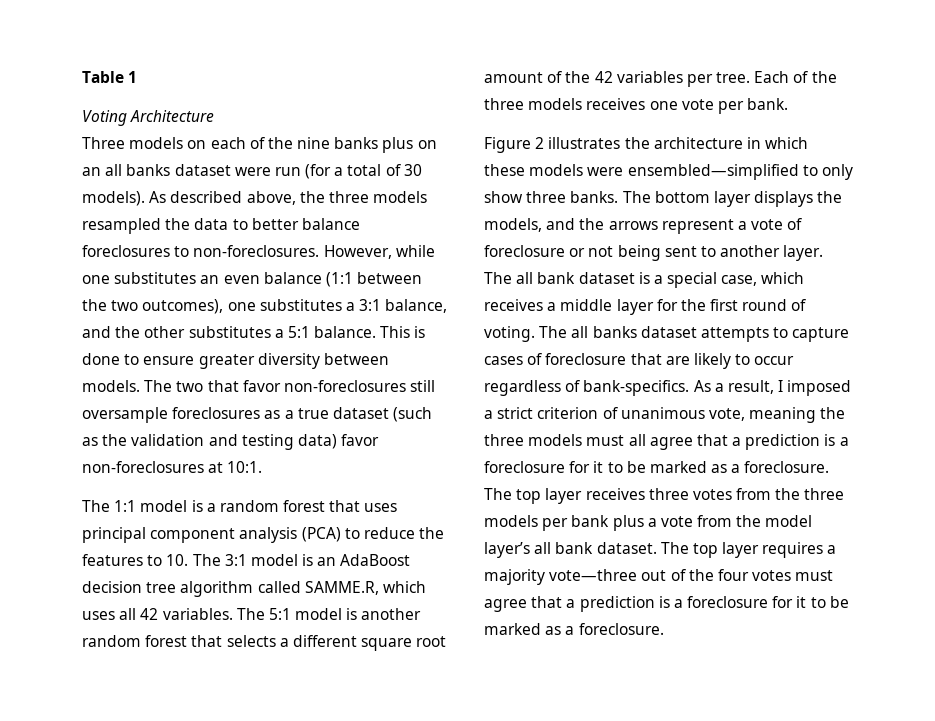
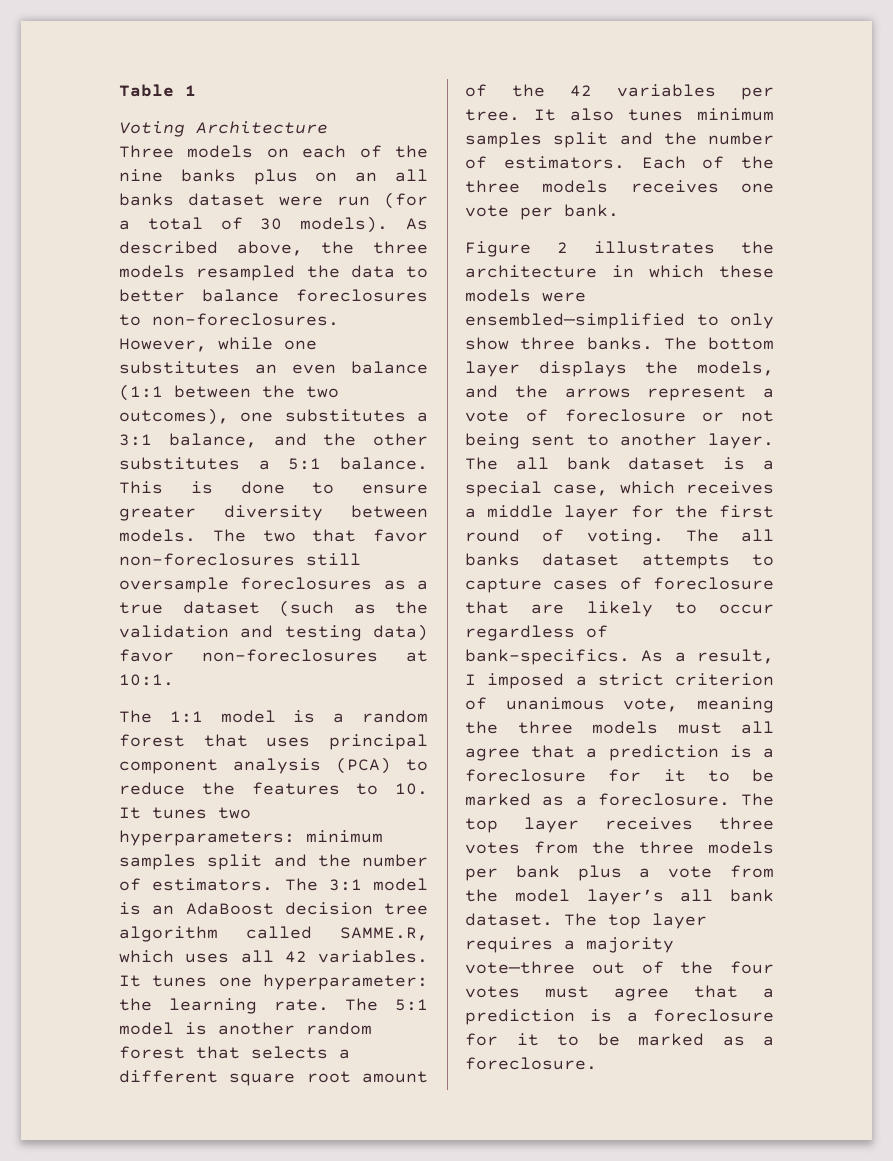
(189, 560) none -> [119,807,251,819] [119,830,383,846] [119,854,428,870] [119,878,274,891] It tunes two hyperparameters: minimum samples split and the number of estimators.
(233, 614) none -> [119,974,428,990] [119,998,329,1014] It tunes one hyperparameter: the learning rate.
(751, 77) none -> [534,108,774,121] [465,132,774,148] [465,156,625,169] It also tunes minimum samples split and the number of estimators.

